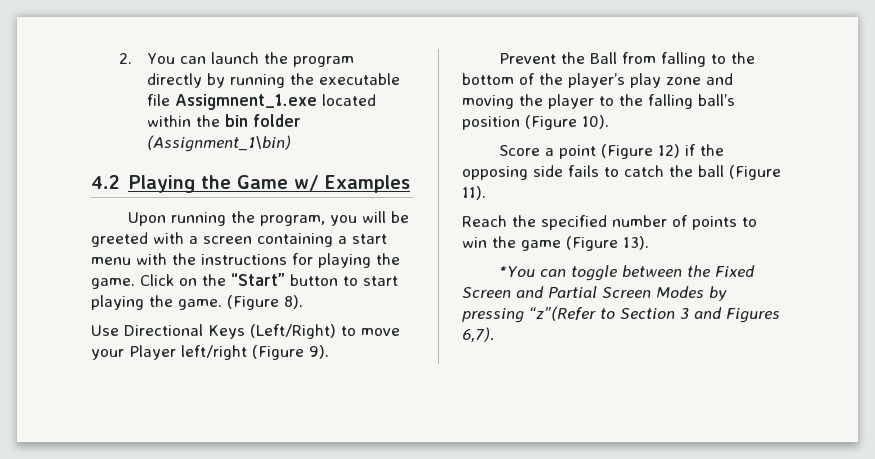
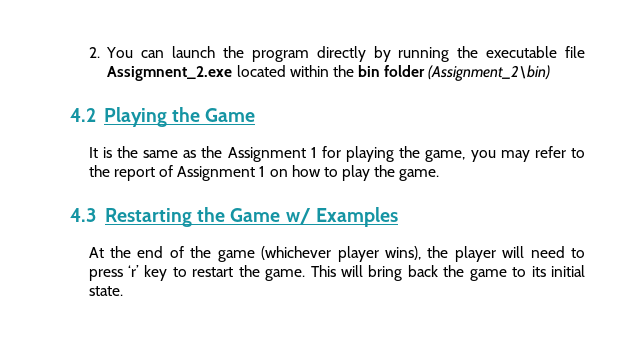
[175,94,318,110] Assigmnent_1.exe -> [107,66,233,81] Assigmnent_2.exe
[147,135,292,152] (Assignment_1\bin) -> [428,65,551,81] (Assignment_2\bin)
[293,175,410,193] [127,211,409,226] [91,232,387,247] [91,253,400,268] [91,273,398,289] [91,295,303,310] [91,324,400,339] [91,345,329,360] [498,52,755,67] [462,73,733,88] [462,94,735,109] [462,115,609,130] [498,144,724,159] [462,165,781,180] [462,186,486,200] [462,215,757,230] [462,236,649,251] [498,265,755,281] [462,286,727,301] [462,306,780,323] [462,327,494,342] w/ Examples // Upon running the program, you will be greeted with a screen containing a start menu with the instructions for playing the game. Click on the “Start” button to start playing the game. (Figure 8). // Use Directional Keys (Left/Right) to move your Player left/right (Figure 9). // Prevent the Ball from falling to the bottom of the player’s play zone and moving the player to the falling ball’s position (Figure 10). // Score a point (Figure 12) if the opposing side fails to catch the ball (Figure 11). // Reach the specified number of points to win the game (Figure 13). // *You can toggle between the Fixed Screen and Partial Screen Modes by pressing “z”(Refer to Section 3 and Figures 6,7). -> [88,146,586,162] [88,165,440,181] [70,207,398,227] [88,246,586,262] [88,265,586,281] [88,286,123,296] // It is the same as the Assignment 1 for playing the game, you may refer to the report of Assignment 1 on how to play the game. // 4.3 Restarting the Game w/ Examples // At the end of the game (whichever player wins), the player will need to press ‘r’ key to restart the game. This will bring back the game to its initial state.

